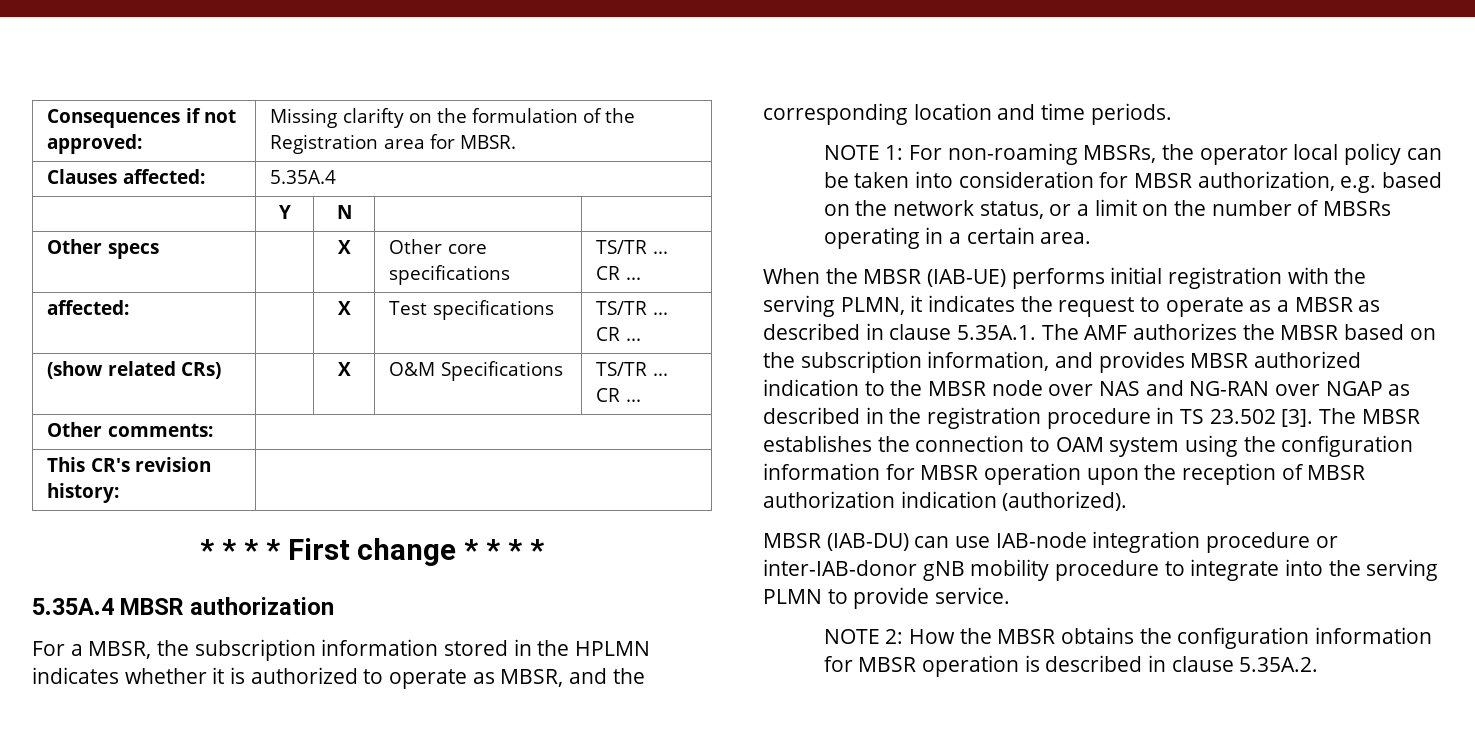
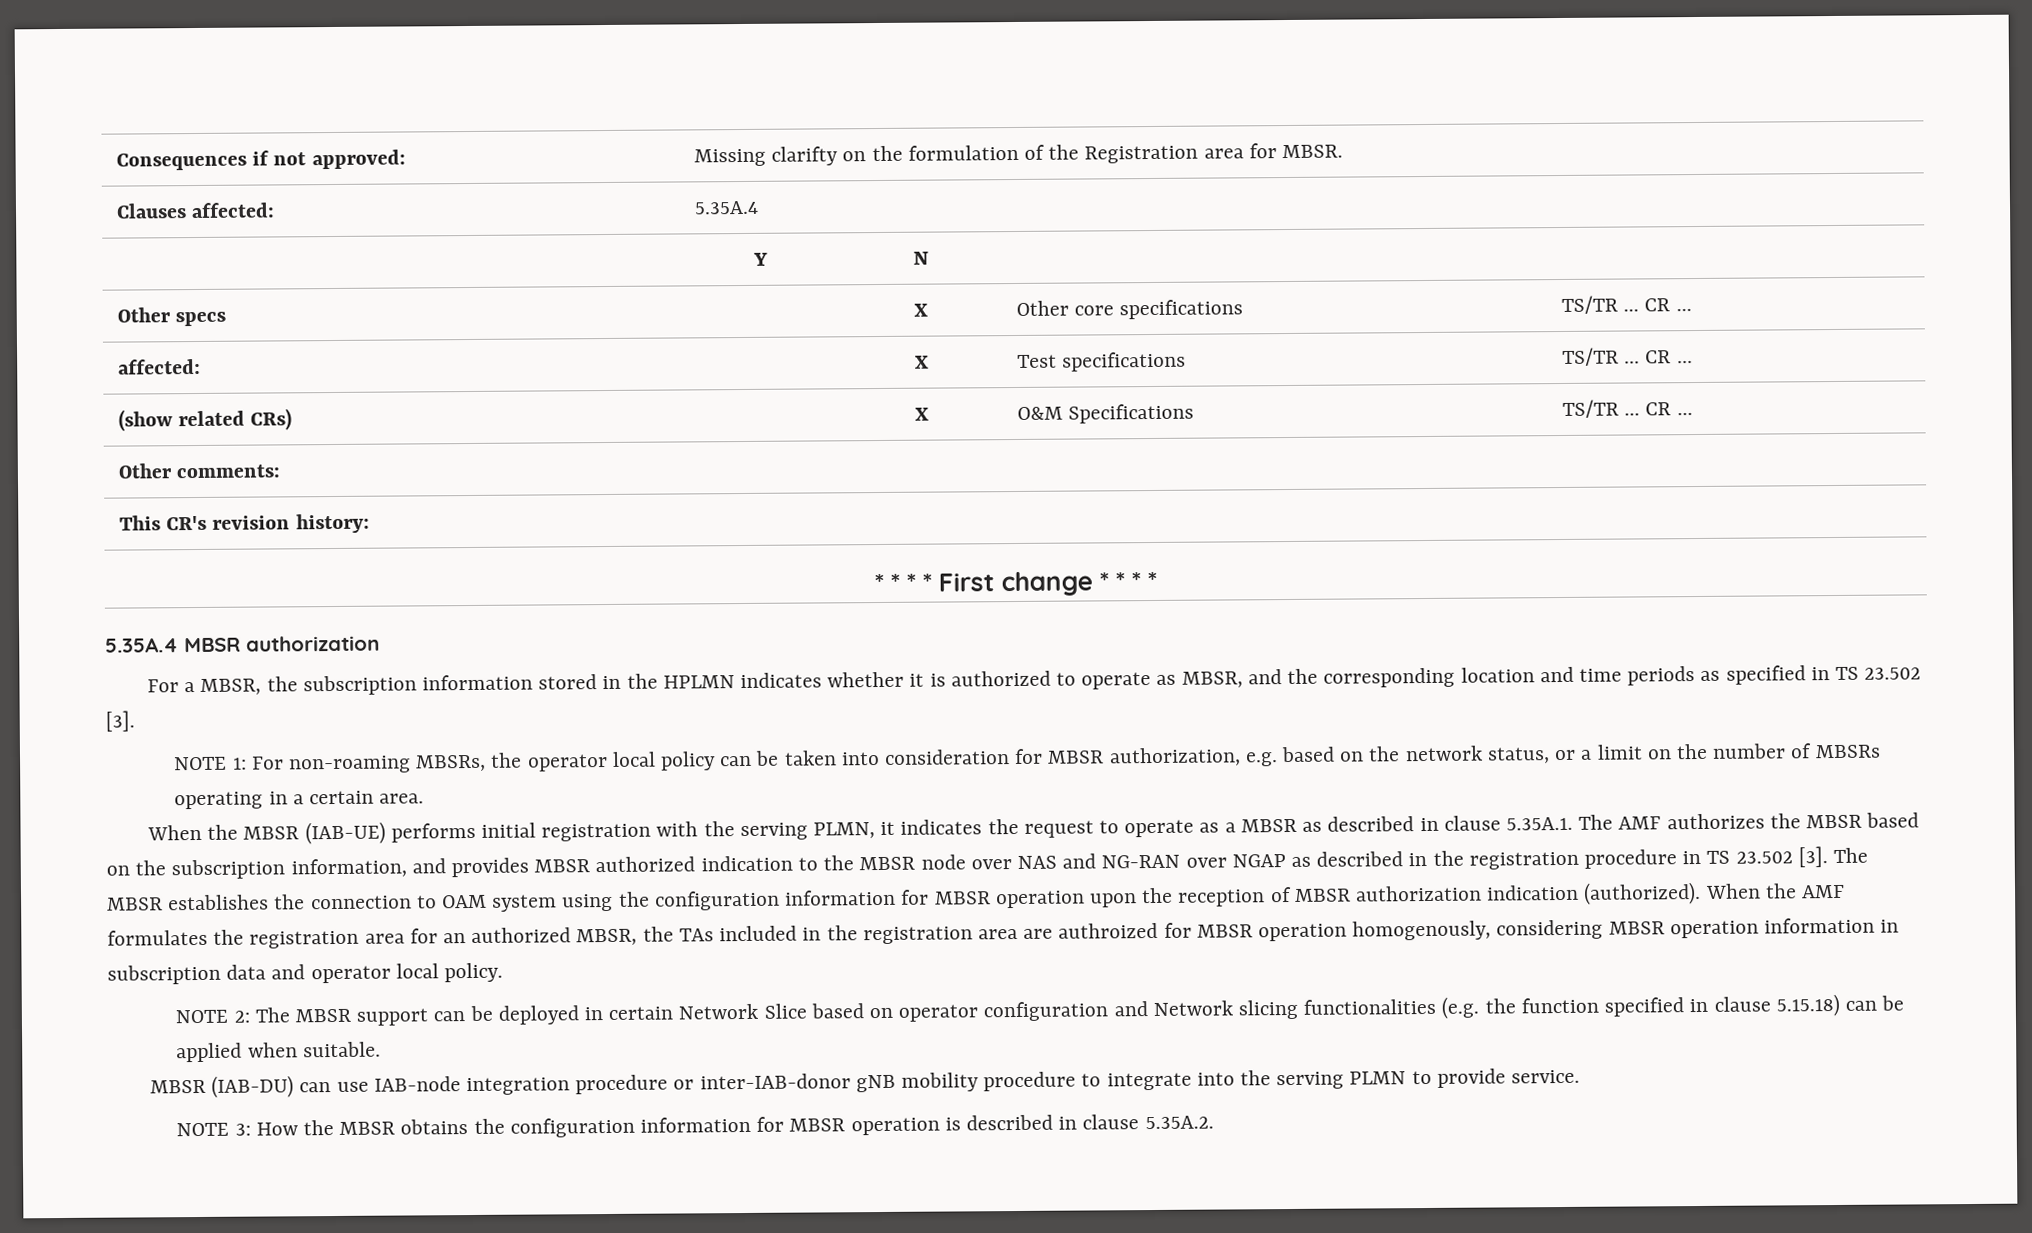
[1090,103,1172,125] periods. -> [1627,665,1922,686] [105,710,135,732] periods as specified in TS 23.502 [3].
(1128, 501) none -> [1704,883,1846,899] [107,917,1900,949] [107,962,504,985] [175,993,1905,1026] [176,1041,381,1063] When the AMF formulates the registration area for an authorized MBSR, the TAs included in the registration area are authroized for MBSR operation homogenously, considering MBSR operation information in subscription data and operator local policy. // NOTE 2: The MBSR support can be deployed in certain Network Slice based on operator configuration and Network slicing functionalities (e.g. the function specified in clause 5.15.18) can be applied when suitable.
[885,629,904,644] 2: -> [234,1123,251,1136] 3:

